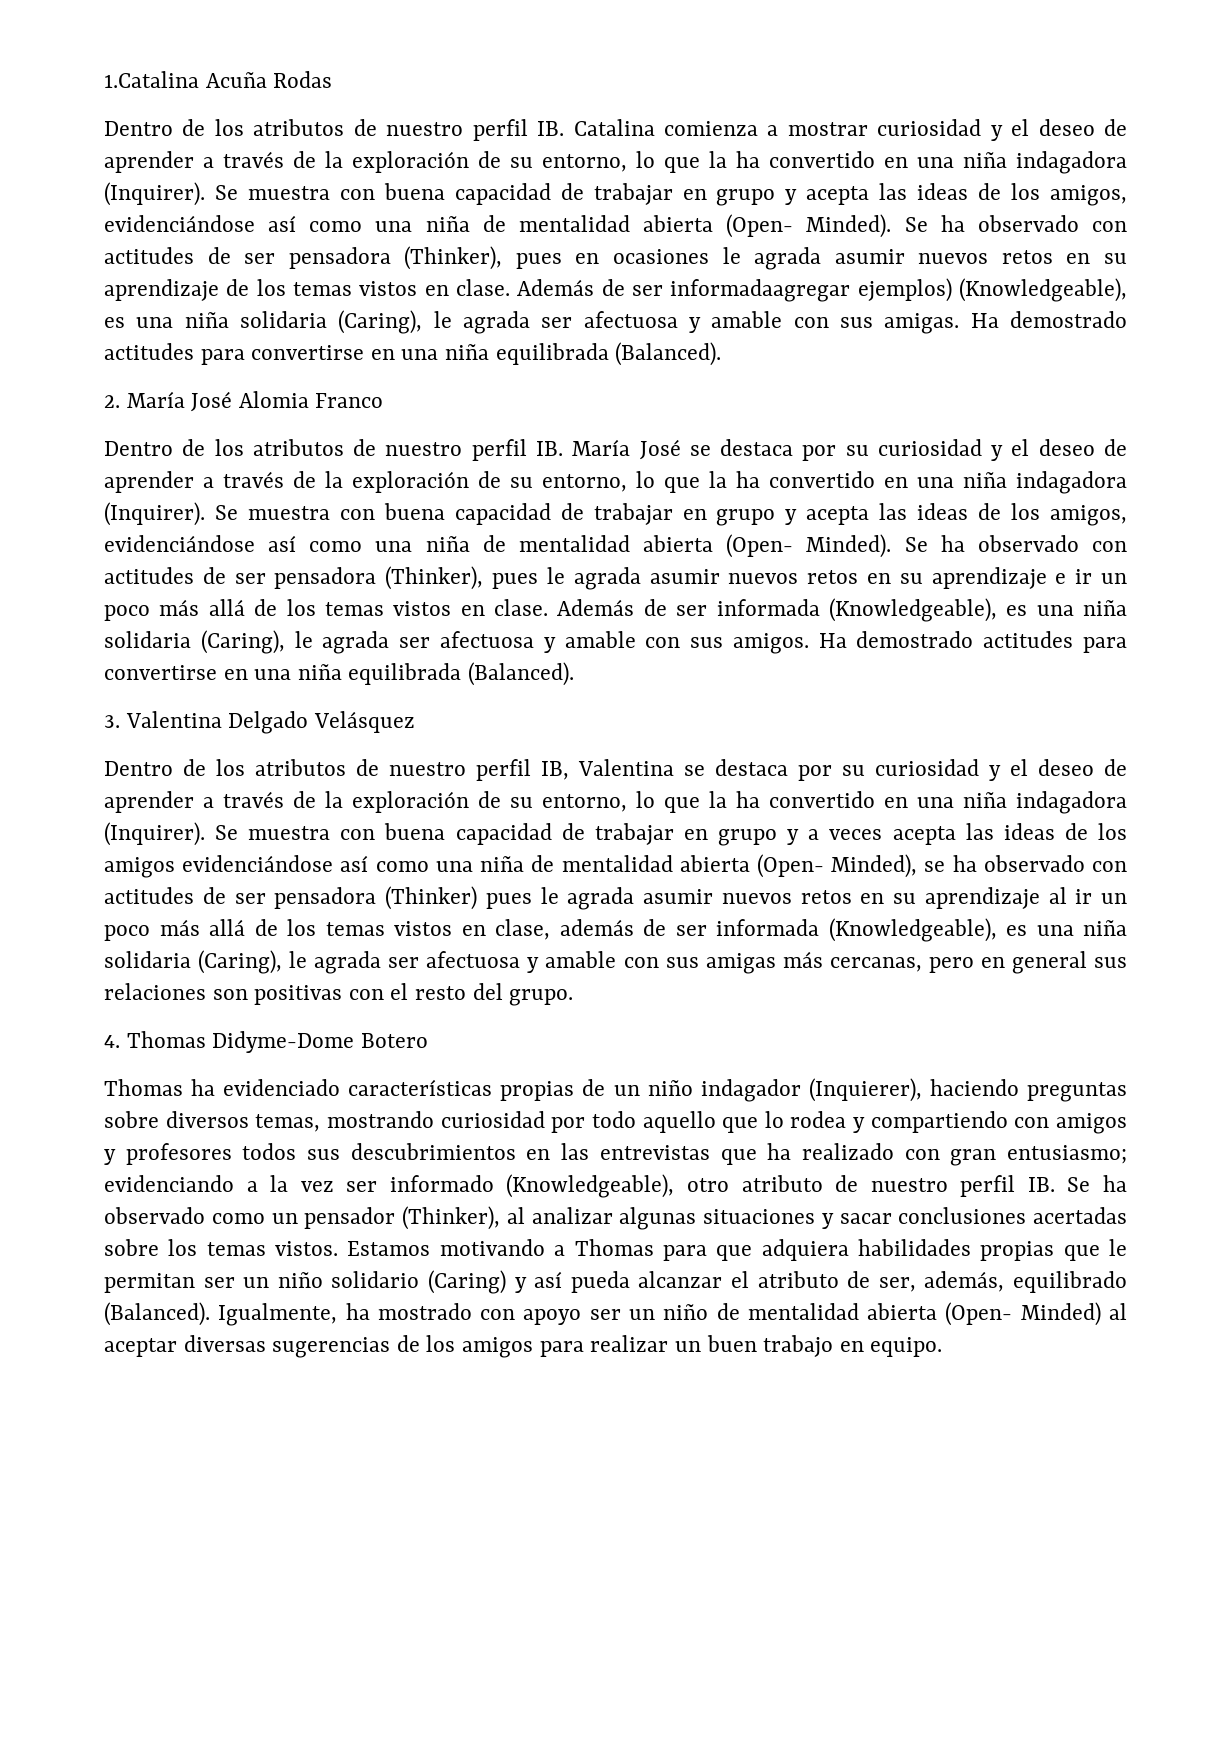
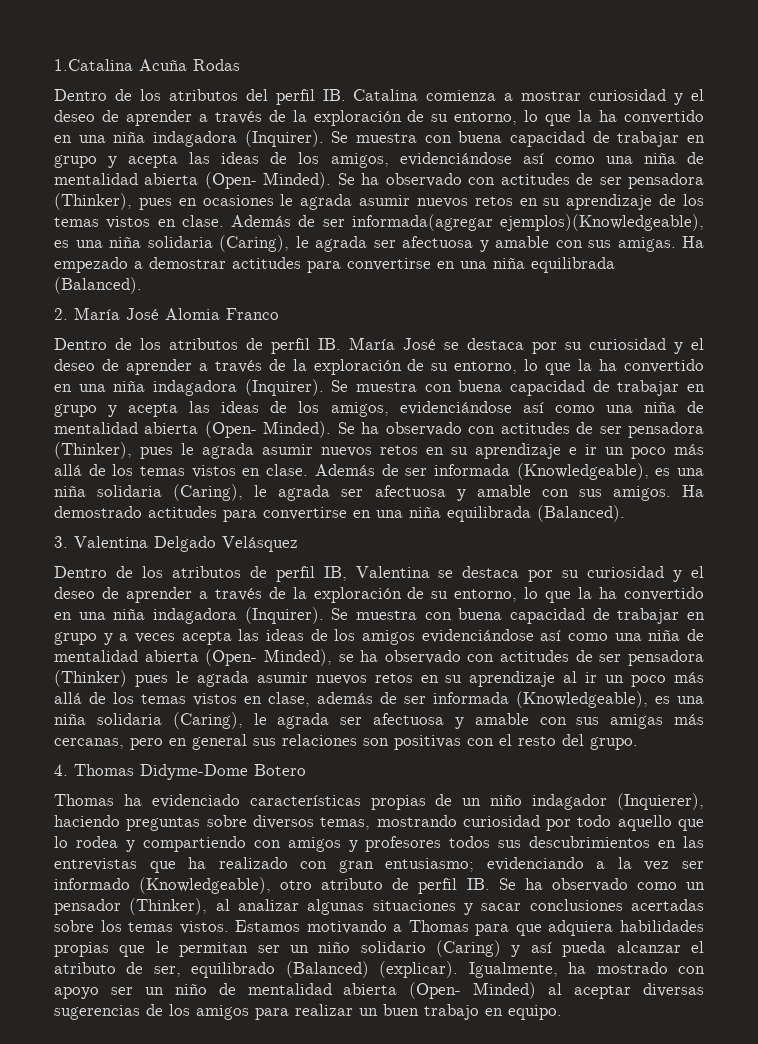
[353,119,464,136] de nuestro -> [245,89,268,101] del
[670,278,1127,302] informadaagregar ejemplos) (Knowledgeable), -> [351,214,704,231] informada(agregar ejemplos)(Knowledgeable),
[1010,311,1128,328] demostrado -> [54,257,226,273] empezado a demostrar
[385,442,463,456] nuestro -> (263, 344) none
[389,762,466,776] nuestro -> (267, 572) none
[870,1178,948,1192] nuestro -> (410, 884) none
[924,1271,1128,1293] [104,1302,210,1326] además, equilibrado (Balanced). -> [191,961,459,978] equilibrado (Balanced) (explicar).

